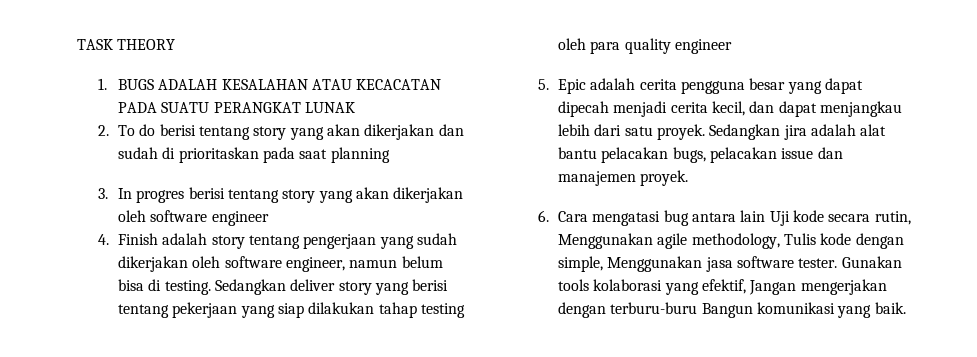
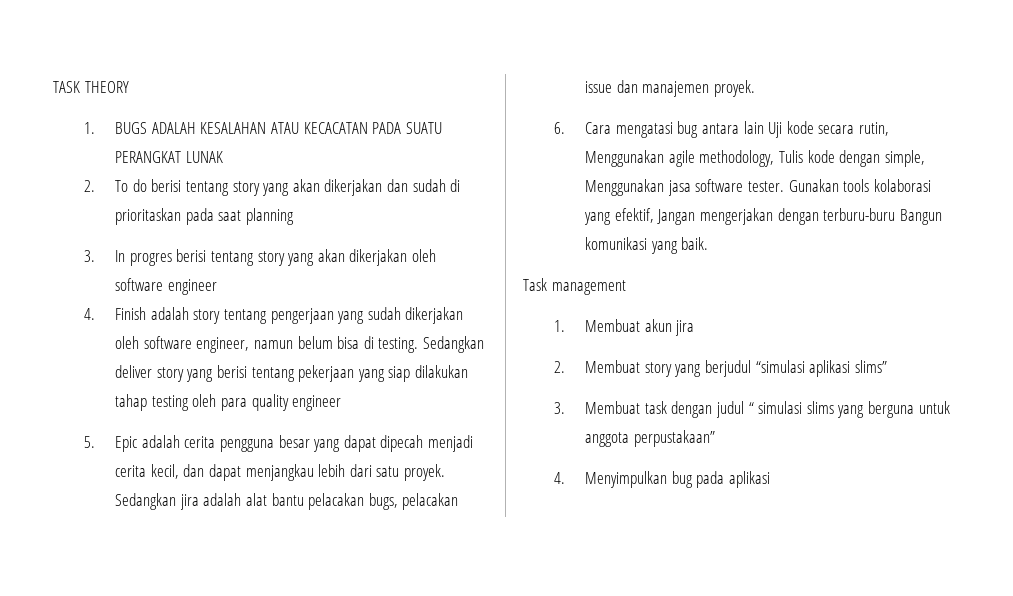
(906, 308) none -> [523,278,626,295] [554,319,695,336] [554,360,887,377] [554,401,950,418] [585,430,715,447] [554,471,770,488] // Task management // 1. Membuat akun jira // 2. Membuat story yang berjudul “simulasi aplikasi slims” // 3. Membuat task dengan judul “ simulasi slims yang berguna untuk anggota perpustakaan” // 4. Menyimpulkan bug pada aplikasi

